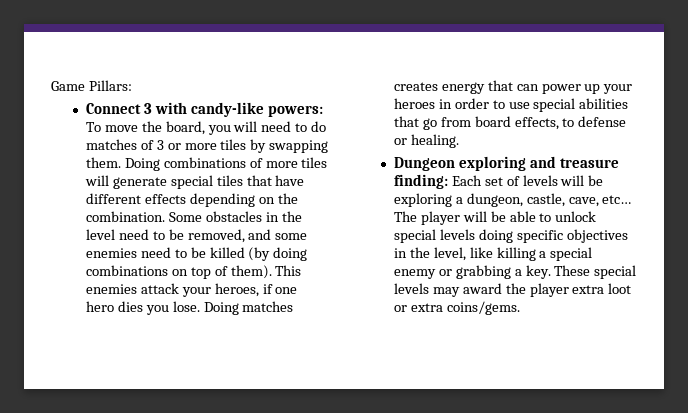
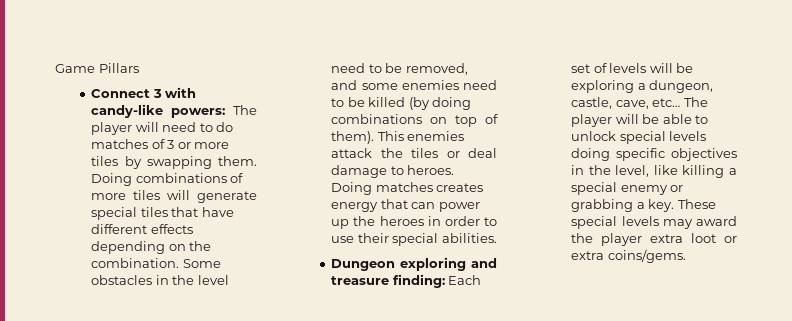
[88,80,132,91] Pillars: -> [98,63,139,73] Pillars
[85,121,231,135] To move the board, you -> [233,105,257,115] [91,122,133,135] The player
[181,283,298,297] [85,301,200,315] your heroes, if one hero dies you lose. -> [380,148,497,158] [331,165,455,178] the tiles or deal damage to heroes.
[603,84,633,94] your -> [353,216,376,226] the
[533,98,629,112] [393,116,627,130] [393,134,459,148] special abilities that go from board effects, to defense or healing. -> [357,233,497,246] their special abilities.

